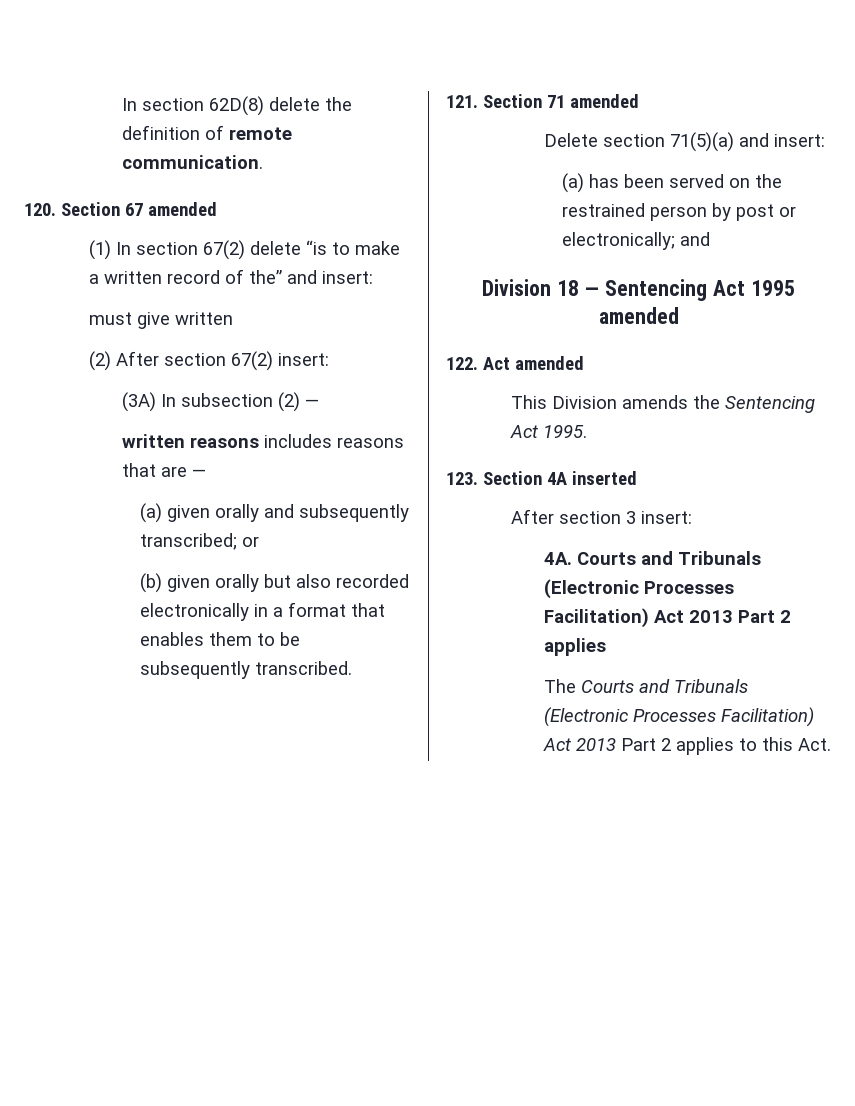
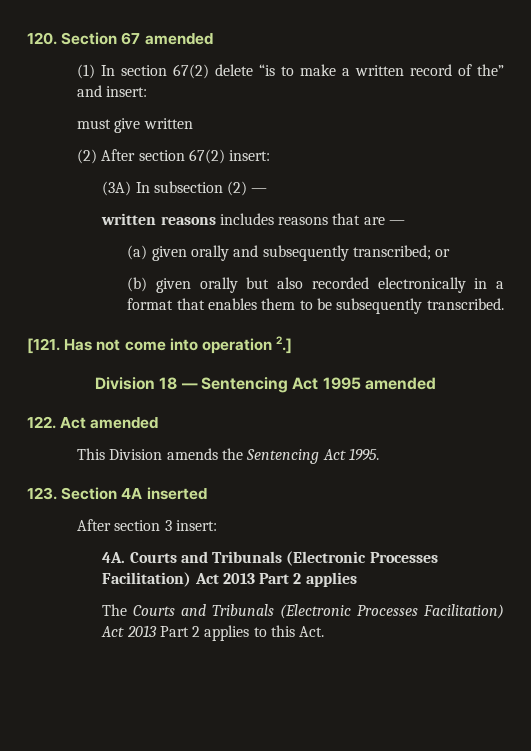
[121,96,352,116] [121,125,292,140] [121,155,263,169] In section 62D(8) delete the definition of remote communication. // -> (27, 38) none
[446,94,639,108] [543,132,825,152] [561,173,782,193] [561,203,796,221] [561,232,710,250] 121. Section 71 amended // Delete section 71(5)(a) and insert: // (a) has been served on the restrained person by post or electronically; and -> [27,336,293,354] [121. Has not come into operation 2.]

